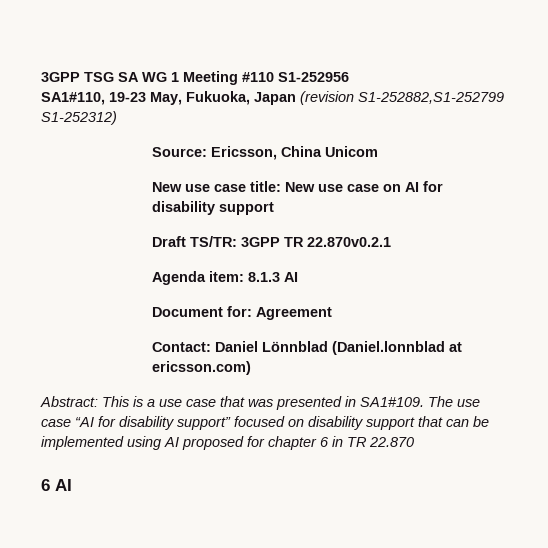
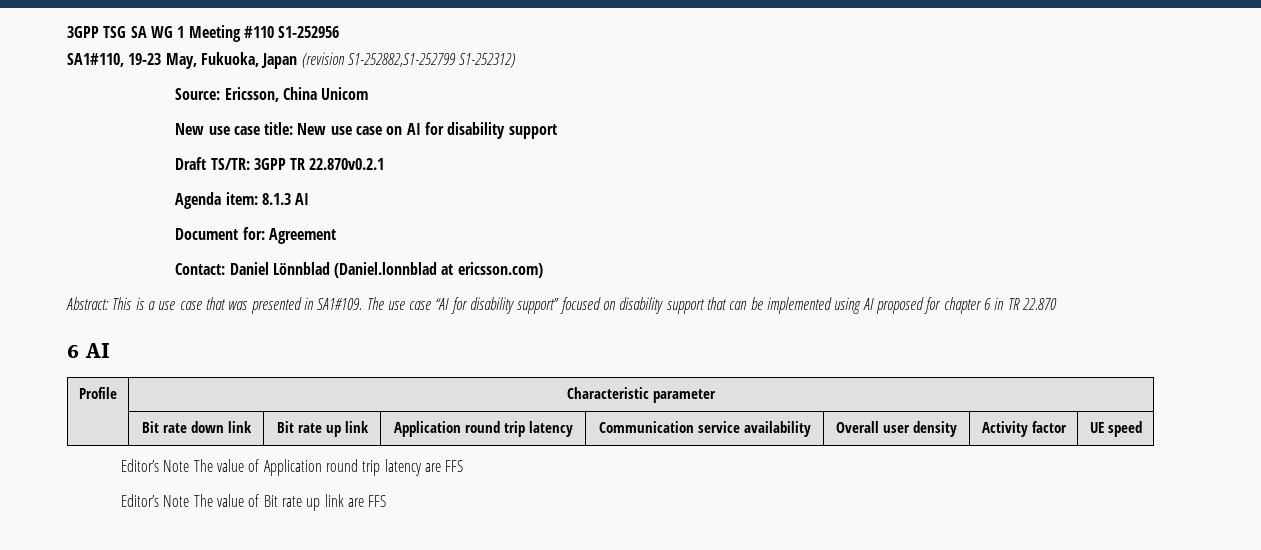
(72, 485) none -> [79,387,117,399] [567,387,716,403] [141,421,252,433] [276,421,369,437] [393,421,573,437] [598,421,811,437] [836,421,957,437] [981,421,1067,437] [1089,421,1142,437] [121,459,464,476] [121,494,387,511] // Profile | Characteristic parameter // | Bit rate down link | Bit rate up link | Application round trip latency | Communication service availability | Overall user density | Activity factor | UE speed // Editor’s Note The value of Application round trip latency are FFS // Editor’s Note The value of Bit rate up link are FFS

